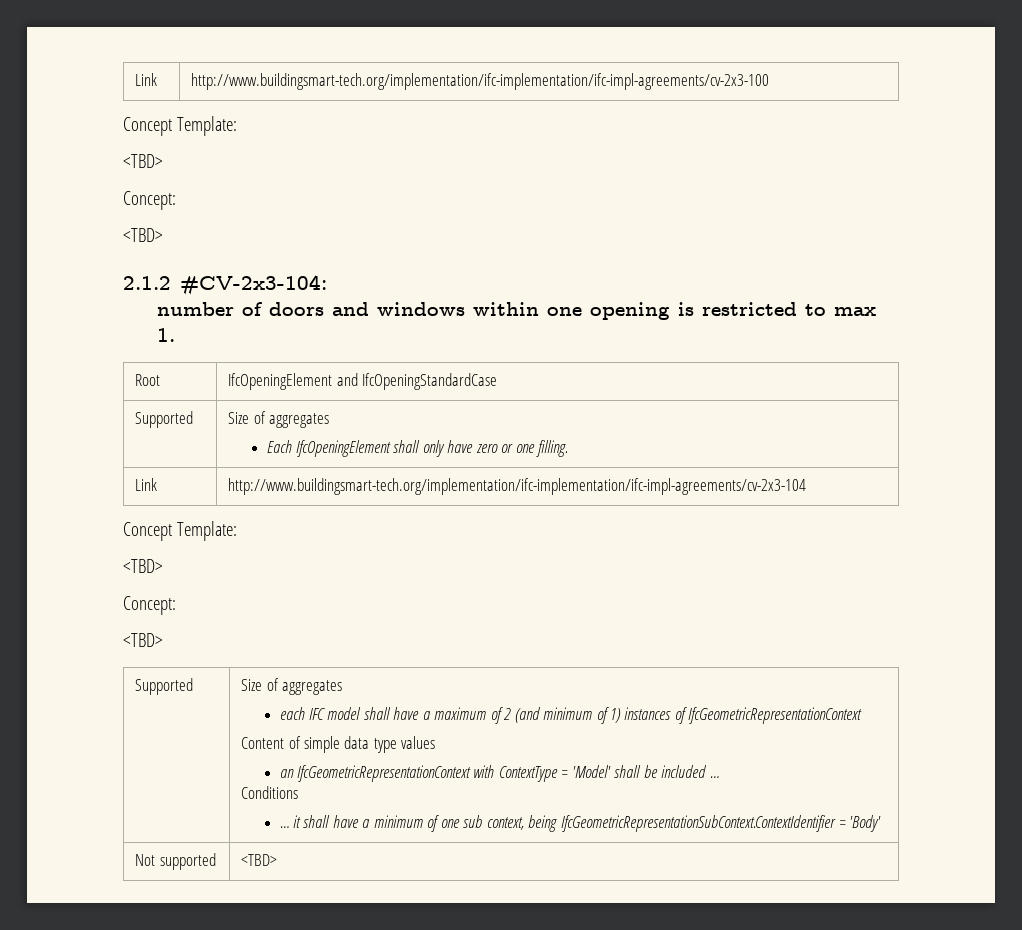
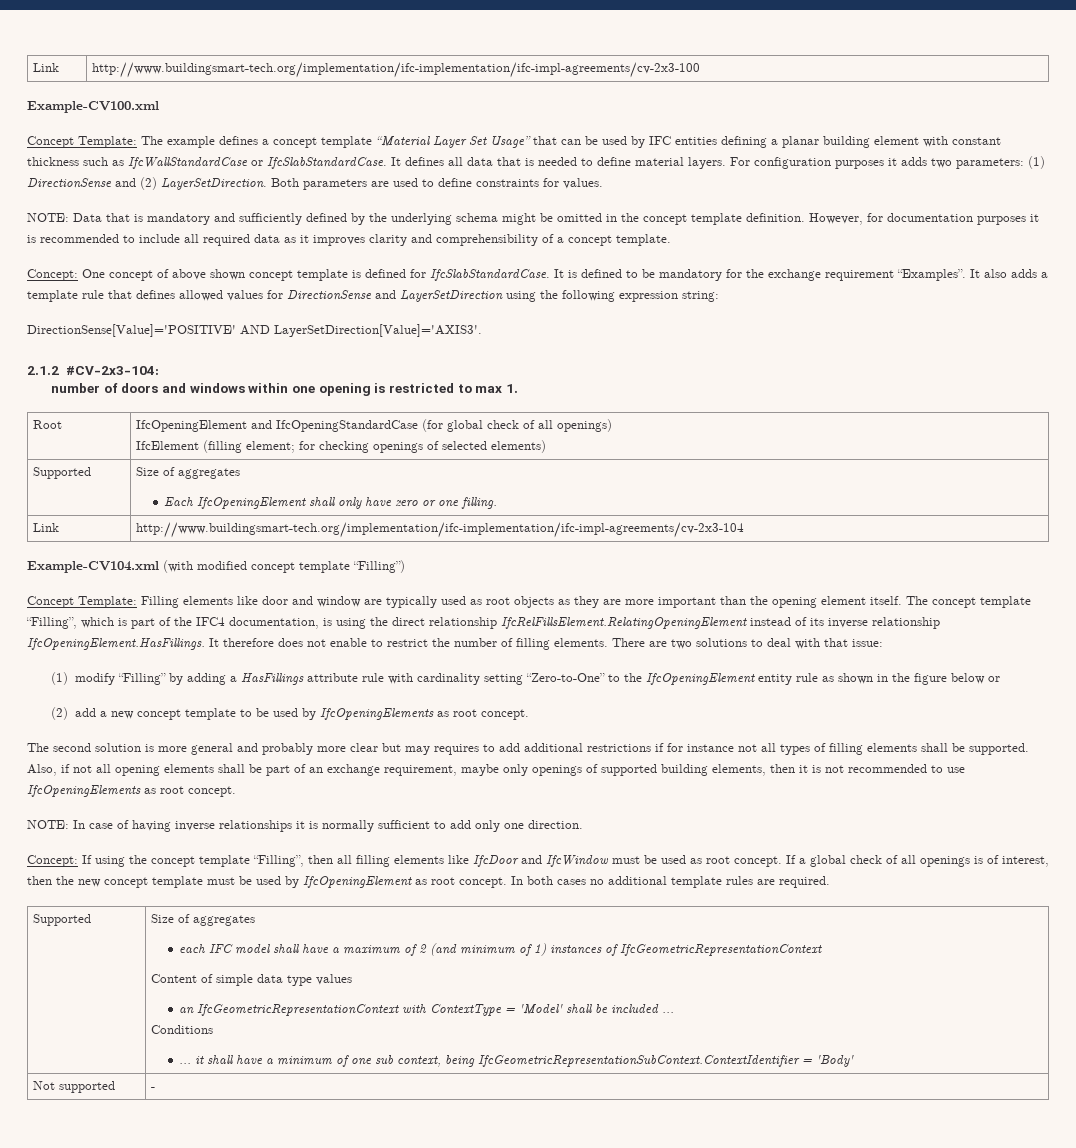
[123,116,237,136] [123,154,163,168] [123,191,176,210] [123,228,163,242] // Concept Template: // <TBD> // Concept: // <TBD> -> [27,101,159,113] [27,136,1001,148] [27,156,1045,169] [27,177,603,190] [27,213,1039,225] [27,234,671,246] [27,269,1048,281] [27,290,719,302] [27,324,482,337] // Example-CV100.xml // Concept Template: The example defines a concept template “Material Layer Set Usage” that can be used by IFC entities defining a planar building element with constant thickness such as IfcWallStandardCase or IfcSlabStandardCase. It defines all data that is needed to define material layers. For configuration purposes it adds two parameters: (1) DirectionSense and (2) LayerSetDirection. Both parameters are used to define constraints for values. // NOTE: Data that is mandatory and sufficiently defined by the underlying schema might be omitted in the concept template definition. However, for documentation purposes it is recommended to include all required data as it improves clarity and comprehensibility of a concept template. // Concept: One concept of above shown concept template is defined for IfcSlabStandardCase. It is defined to be mandatory for the exchange requirement “Examples”. It also adds a template rule that defines allowed values for DirectionSense and LayerSetDirection using the following expression string: // DirectionSense[Value]='POSITIVE' AND LayerSetDirection[Value]='AXIS3'.
(497, 381) none -> [421,419,612,432] [135,440,546,453] (for global check of all openings) // IfcElement (filling element; for checking openings of selected elements)
[123,521,237,541] [123,559,163,573] [123,596,176,615] [123,633,163,647] Concept Template: // <TBD> // Concept: // <TBD> -> [27,560,405,573] [27,596,1031,608] [26,617,940,629] [27,638,883,650] [51,672,1001,685] [51,707,530,720] [27,743,1029,755] [27,764,965,776] [27,785,236,797] [27,820,583,832] [27,855,1049,867] [27,876,830,888] Example-CV104.xml (with modified concept template “Filling”) // Concept Template: Filling elements like door and window are typically used as root objects as they are more important than the opening element itself. The concept template “Filling”, which is part of the IFC4 documentation, is using the direct relationship IfcRelFillsElement.RelatingOpeningElement instead of its inverse relationship IfcOpeningElement.HasFillings. It therefore does not enable to restrict the number of filling elements. There are two solutions to deal with that issue: // (1) modify “Filling” by adding a HasFillings attribute rule with cardinality setting “Zero-to-One” to the IfcOpeningElement entity rule as shown in the figure below or // (2) add a new concept template to be used by IfcOpeningElements as root concept. // The second solution is more general and probably more clear but may requires to add additional restrictions if for instance not all types of filling elements shall be supported. Also, if not all opening elements shall be part of an exchange requirement, maybe only openings of supported building elements, then it is not recommended to use IfcOpeningElements as root concept. // NOTE: In case of having inverse relationships it is normally sufficient to add only one direction. // Concept: If using the concept template “Filling”, then all filling elements like IfcDoor and IfcWindow must be used as root concept. If a global check of all openings is of interest, then the new concept template must be used by IfcOpeningElement as root concept. In both cases no additional template rules are required.
[241,854,278,866] <TBD> -> [150,1087,155,1090] -

